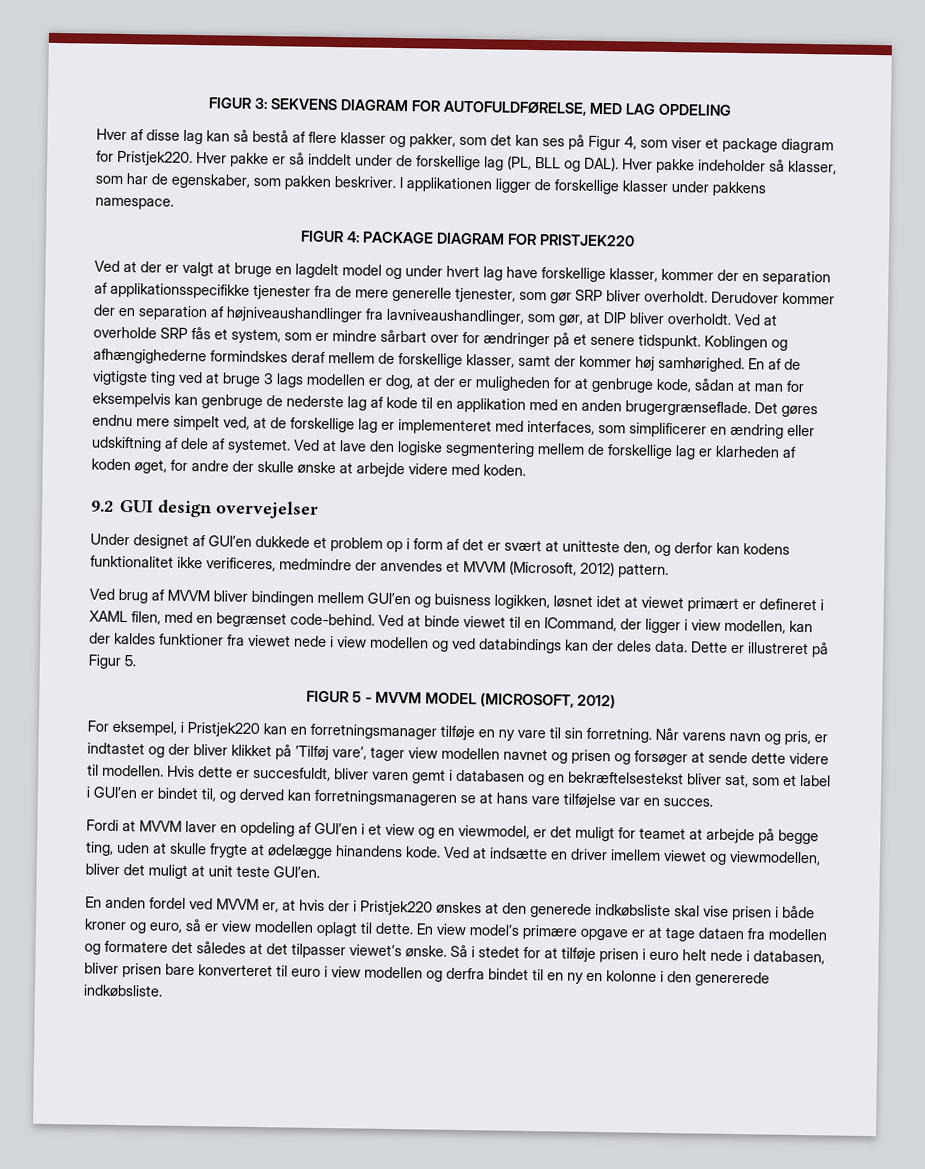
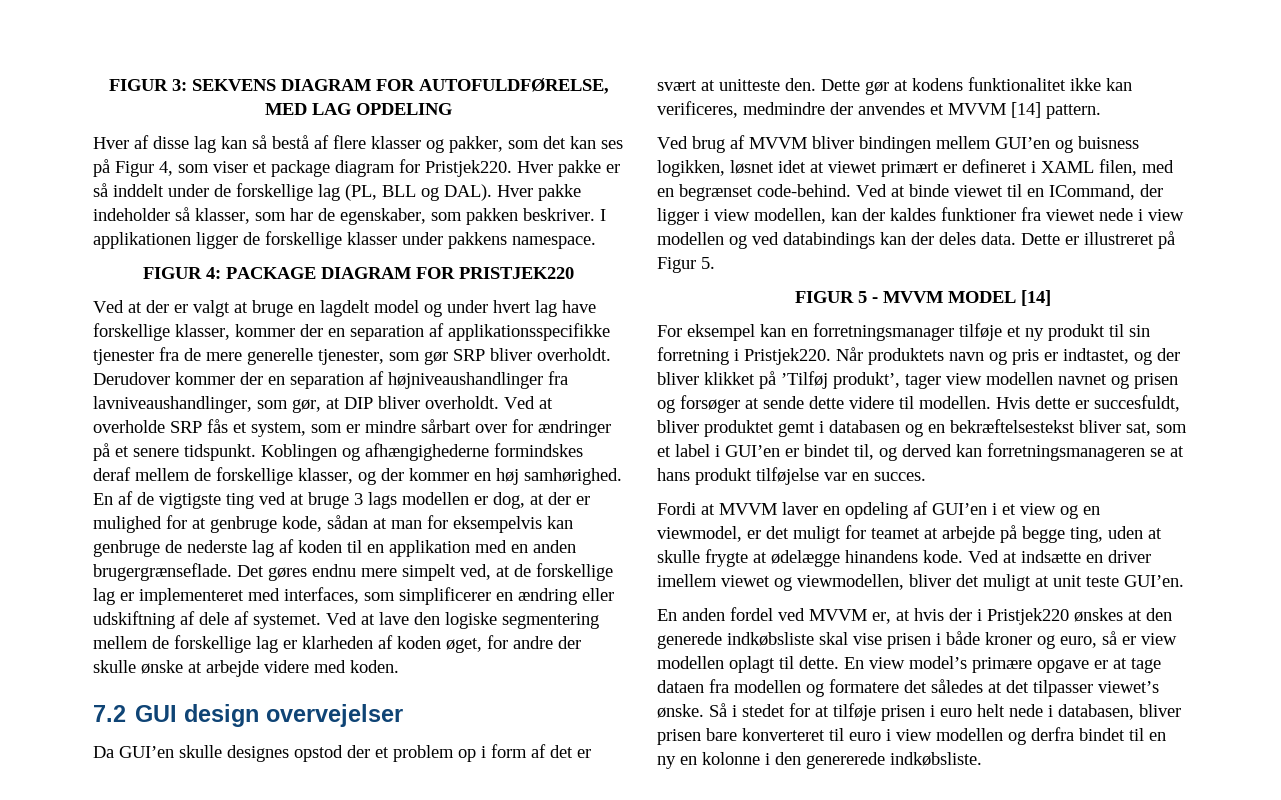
[518,354,551,367] samt -> [358,471,376,485] og
(632, 361) none -> [474,472,491,481] en
[475,376,551,392] muligheden -> [93,516,162,533] mulighed
[386,396,418,409] kode -> [298,540,342,553] koden
[91,500,114,512] 9.2 -> [93,705,126,722] 7.2
[90,533,310,549] Under designet af GUI’en dukkede -> [93,745,370,762] Da GUI’en skulle designes opstod der
[623,541,740,557] den, og derfor kan -> [785,78,908,95] den. Dette gør at
(203, 562) none -> [1106,78,1132,91] kan
[509,560,615,577] (Microsoft, 2012) -> [1011,102,1041,118] [14]
[480,692,616,709] (MICROSOFT, 2012) -> [1020,290,1051,306] [14]
[112,720,260,738] eksempel, i Pristjek220 -> [687,324,755,341] eksempel
[478,727,828,746] [87,742,145,755] en ny vare til sin forretning. Når varens navn og pris, er indtastet -> [1007,324,1150,341] [657,347,1129,365] et ny produkt til sin forretning i Pristjek220. Når produktets navn og pris er indtastet,
[332,746,367,760] vare’, -> [833,372,900,389] produkt’,
[372,771,409,781] varen -> [704,420,774,437] produktet
[531,796,560,805] vare -> [695,468,752,485] produkt

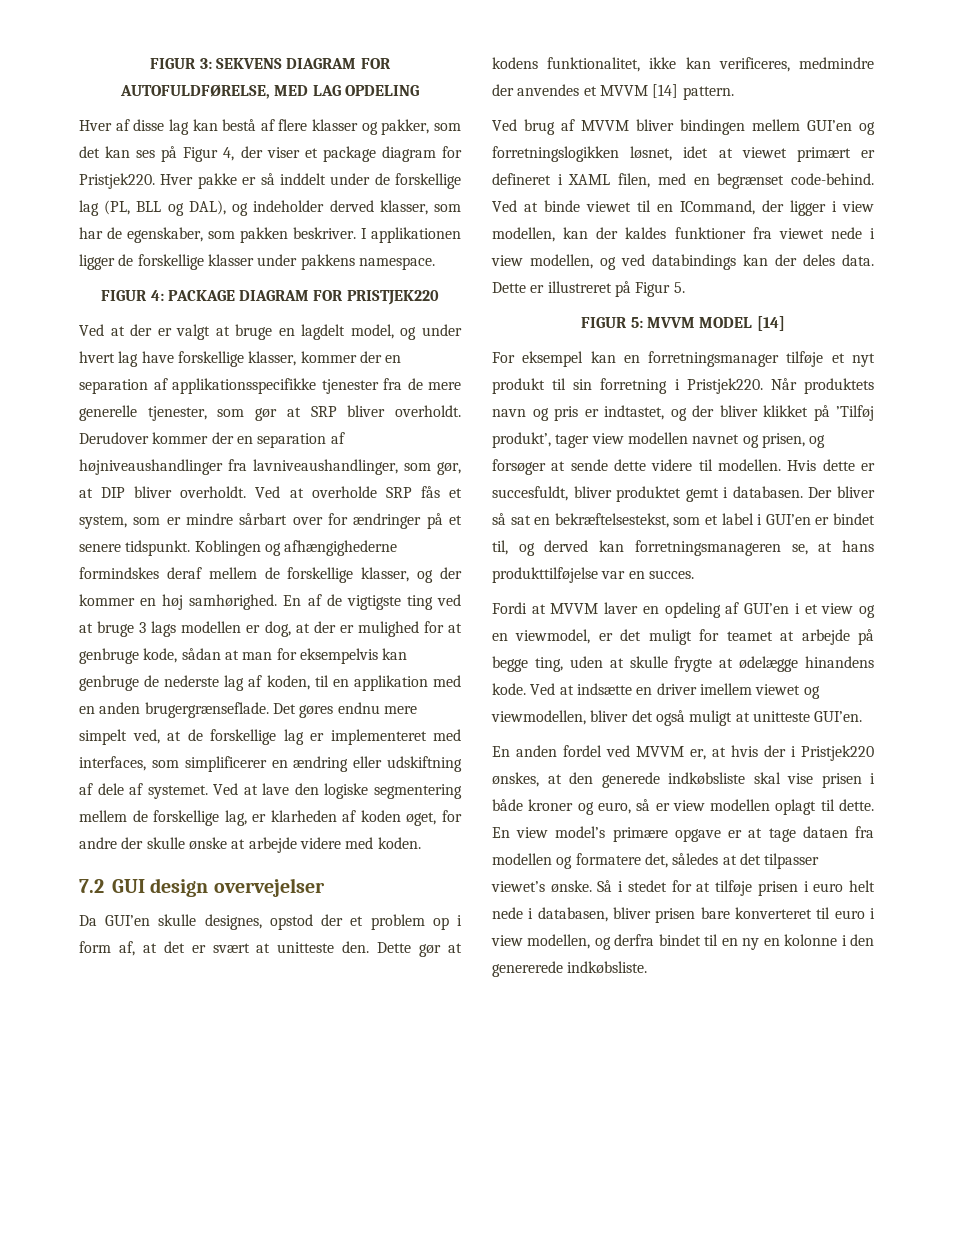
[252,135,267,149] så -> (218, 125) none
[178,164,209,173] som -> [240,146,263,158] der
[444,184,581,201] [93,207,190,221] DAL). Hver pakke indeholder så -> [188,200,374,216] DAL), og indeholder derved
[374,300,419,313] model -> [350,324,394,339] model,
(448, 358) none -> [286,407,301,417] at
[298,540,342,553] koden -> [266,675,310,690] koden,
[256,636,278,653] lag -> [224,810,247,826] lag,
[227,745,289,762] designes -> [204,914,262,930] designes,
[531,744,546,758] af -> [118,941,157,956] af, at
[968,77,1066,91] funktionalitet -> [547,57,641,72] funktionalitet,
[1078,136,1139,149] [657,160,774,177] buisness logikken, løsnet -> [492,146,673,162] forretningslogikken løsnet,
[657,232,724,245] modellen -> [530,254,593,269] modellen,
[857,291,878,303] 5 - -> [630,317,643,328] 5:
[1025,328,1044,341] ny -> [852,353,875,367] nyt
[1134,373,1178,389] prisen -> [761,433,805,448] prisen,
[829,419,1151,437] databasen og en bekræftelsestekst bliver sat, -> [732,486,875,498] [492,513,669,528] databasen. Der bliver så sat en bekræftelsestekst,
[1150,448,1165,457] se -> [791,544,808,555] se,
[695,467,819,485] produkt tilføjelse -> [492,567,598,583] produkttilføjelse
(979, 580) none -> [655,710,685,726] også
[1053,575,1119,587] unit teste -> [752,711,810,722] unitteste
[1074,608,1123,622] ønskes -> [492,772,539,787] ønskes,
[904,680,927,693] det -> [644,853,668,868] det,
[936,728,1003,741] modellen -> [527,934,591,949] modellen,

